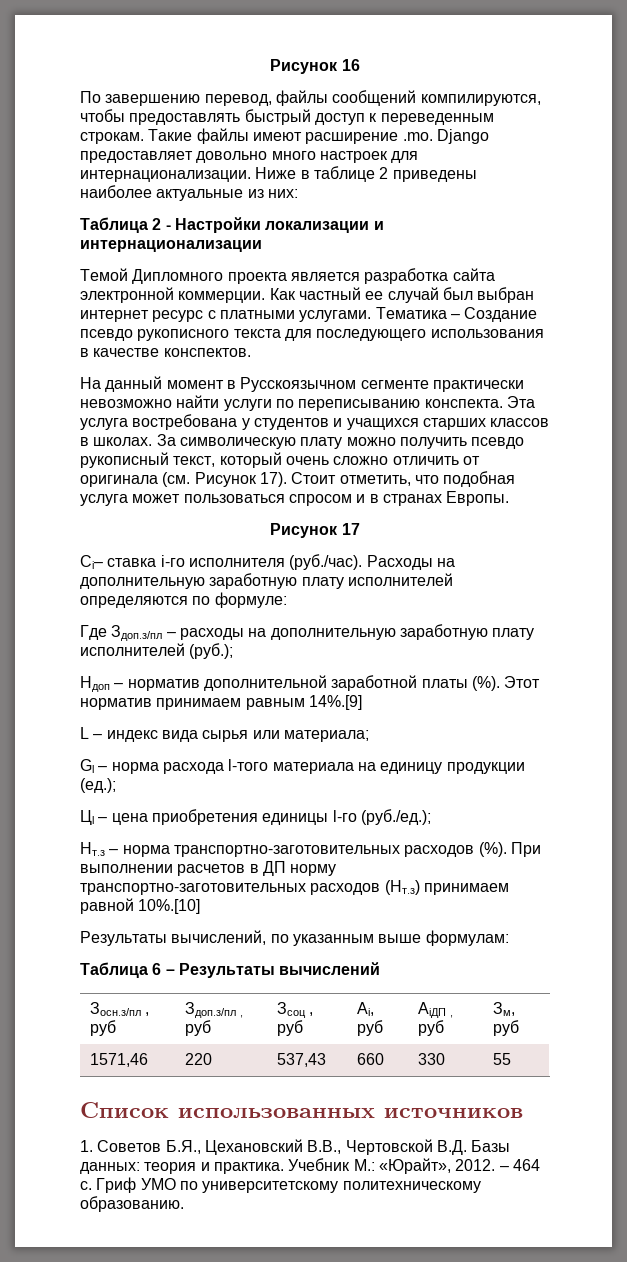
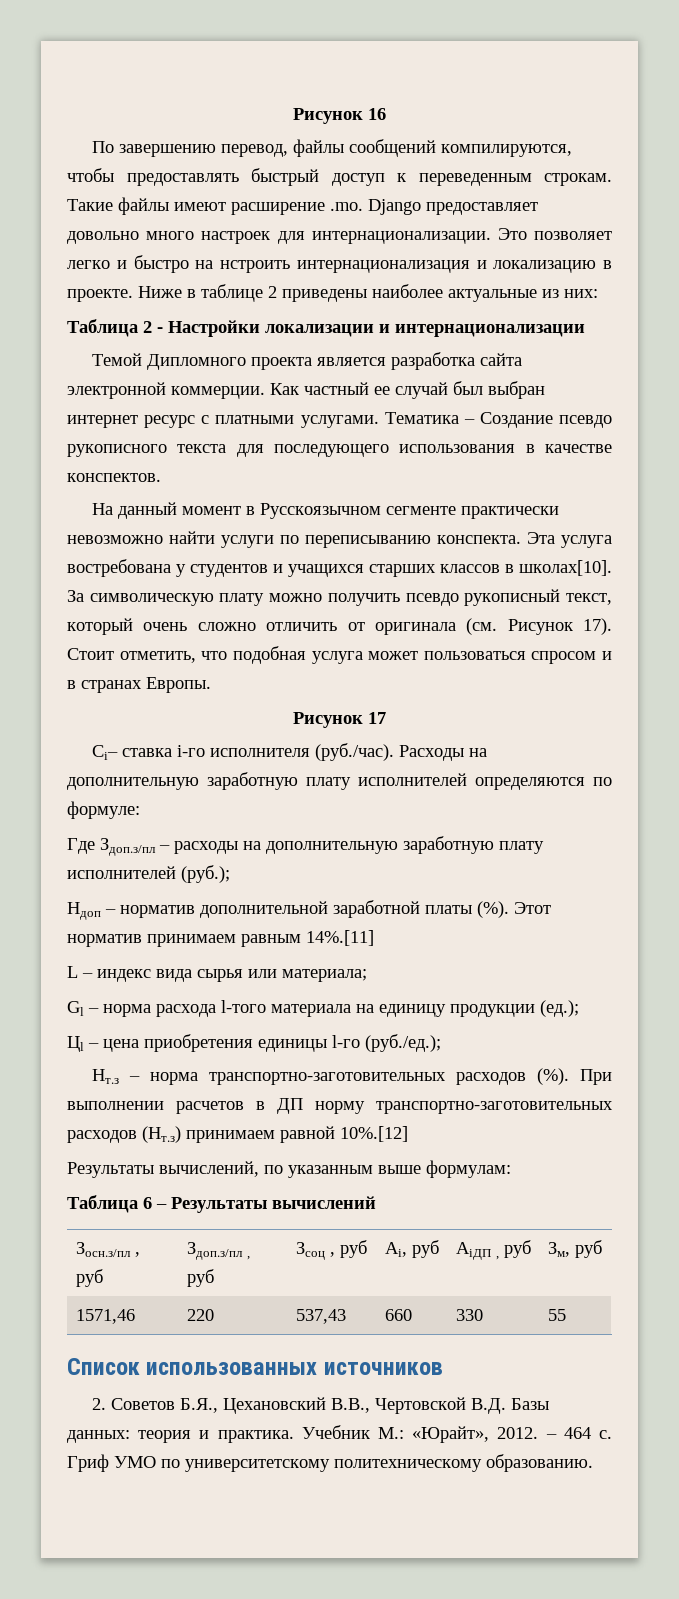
(251, 176) none -> [497,228,612,240] [67,255,612,273] [67,289,133,302] Это позволяет легко и быстро на нстроить интернационализация и локализацию в проекте.
[93,437,153,446] школах. -> [519,560,612,576] школах[10].
[308,695,362,710] 14%.[9] -> [306,930,374,946] 14%.[11]
[138,899,201,914] 10%.[10] -> [340,1126,408,1142] 10%.[12]
[80,1140,93,1152] 1. -> [91,1398,106,1410] 2.

